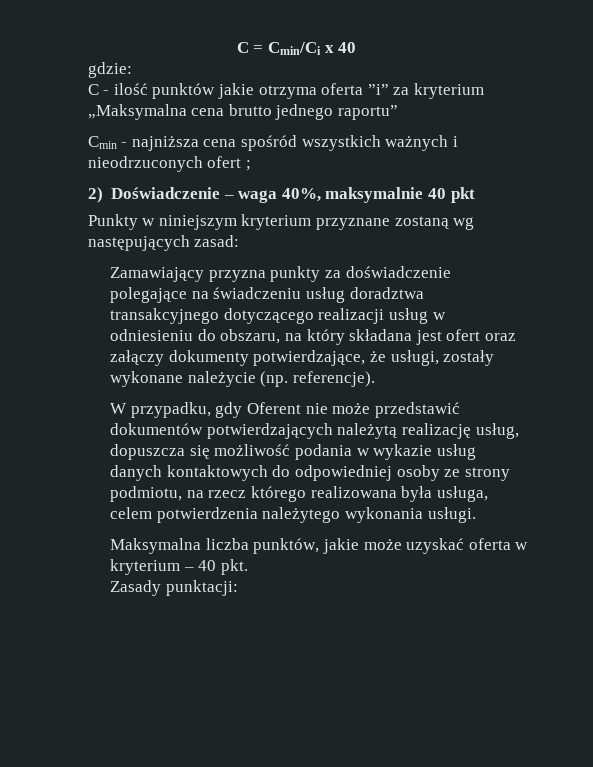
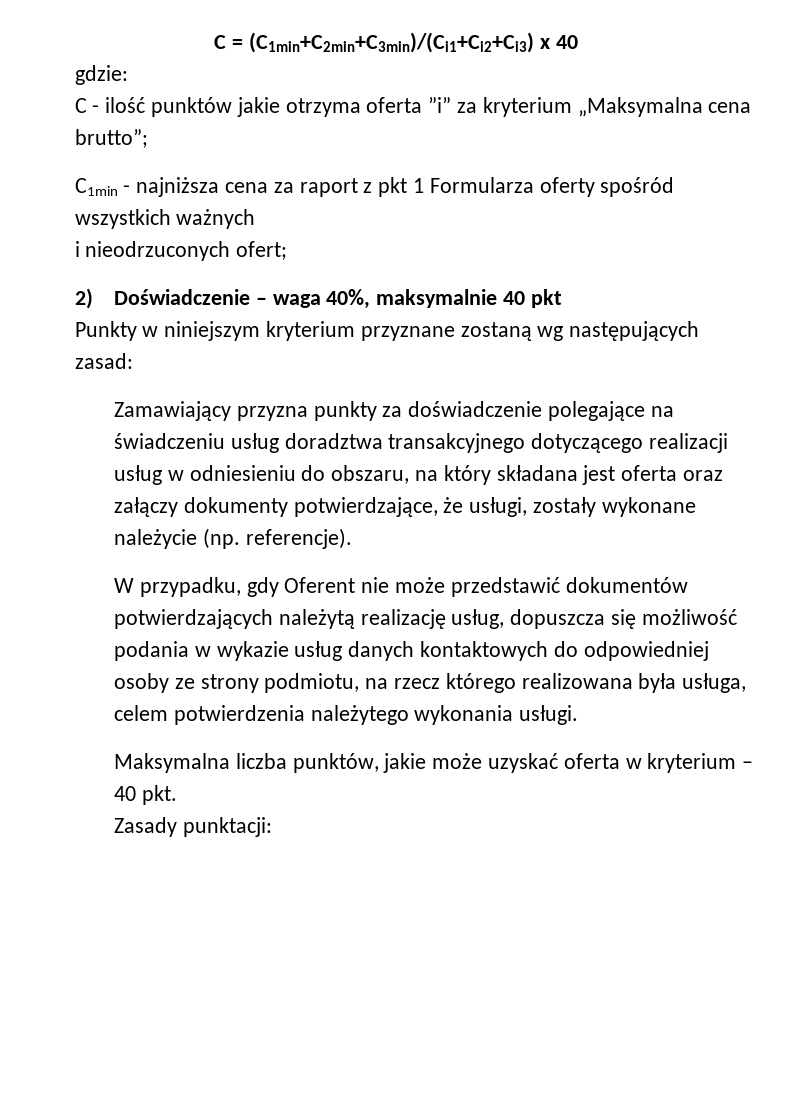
[268,42,321,55] Cmin/Ci -> [249,32,534,53] (C1min+C2min+C3min)/(Ci1+Ci2+Ci3)
[228,104,398,120] [87,136,237,151] brutto jednego raportu” // Cmin - najniższa cena -> [74,129,148,148] [74,177,595,197] brutto”; // C1min - najniższa cena za raport z pkt 1 Formularza oferty
(449, 143) none -> (256, 219) //
[207,156,251,171] ofert ; -> [236,241,288,260] ofert;
[446,329,481,341] ofert -> [621,465,678,481] oferta

